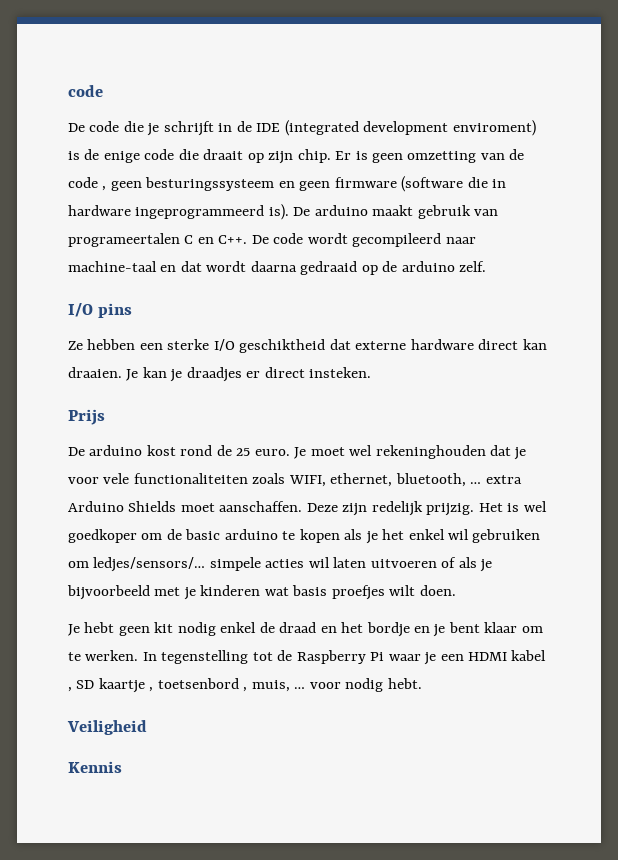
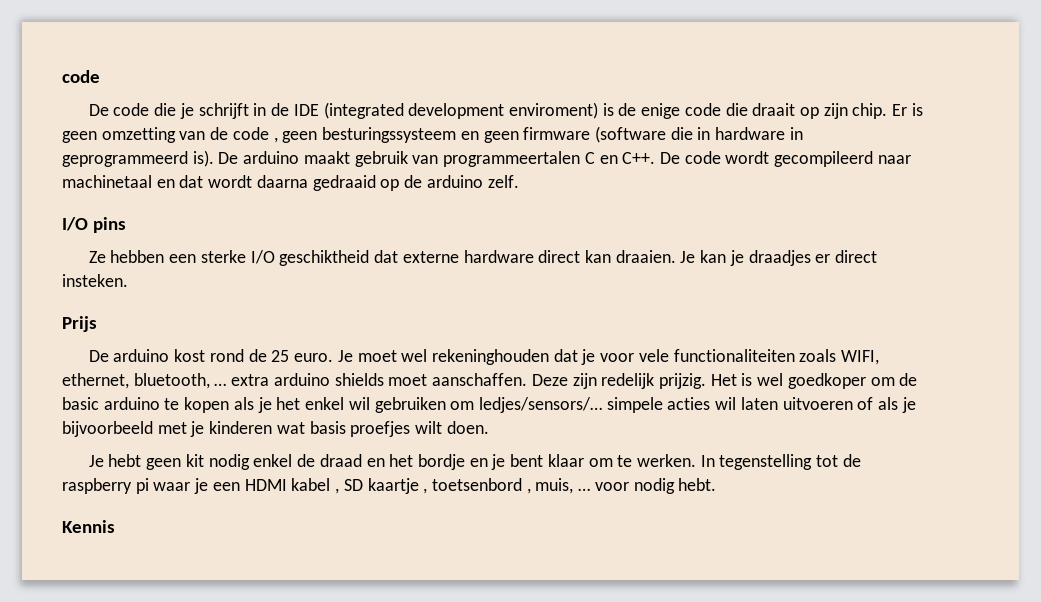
[135,205,265,219] ingeprogrammeerd -> [789,127,803,140] [62,151,188,167] in geprogrammeerd
[68,233,180,247] programeertalen -> [443,151,581,167] programmeertalen
[68,261,157,272] machine-taal -> [62,175,152,188] machinetaal
[68,501,177,512] Arduino Shields -> [273,373,384,386] arduino shields
[296,650,385,664] Raspberry Pi -> [62,478,149,494] raspberry pi
[67,720,147,735] // Veiligheid -> (717, 484) none

